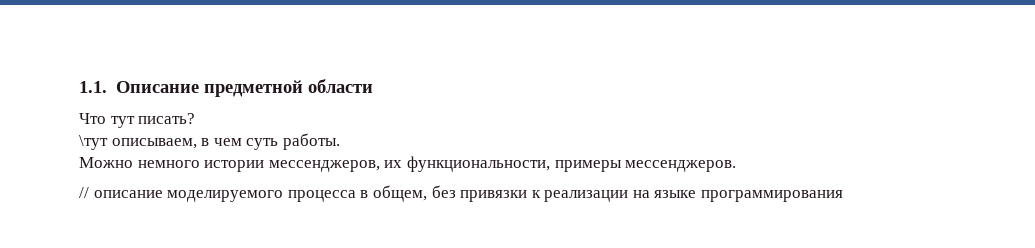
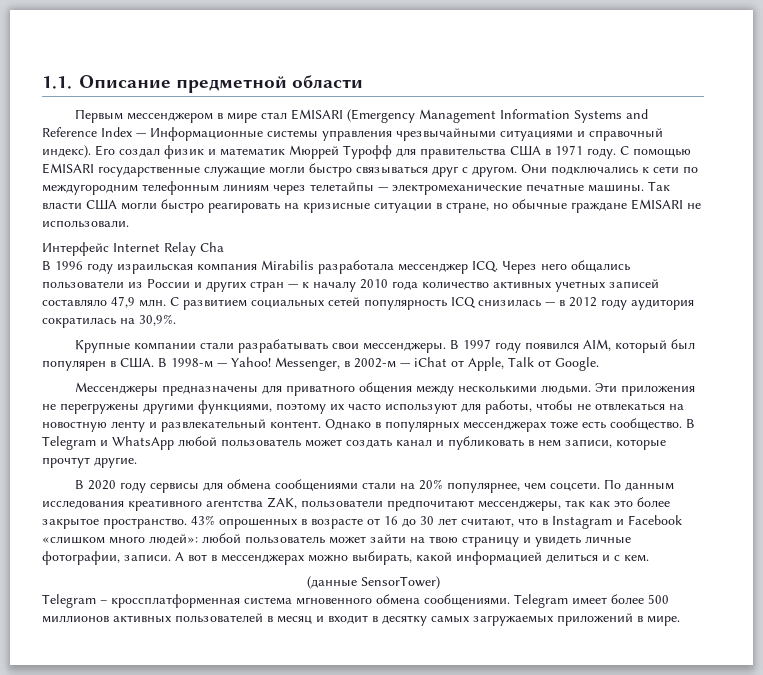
[79,113,196,128] [79,133,340,150] [79,156,737,172] [79,185,844,202] Что тут писать? // \тут описываем, в чем суть работы. // Можно немного истории мессенджеров, их функциональности, примеры мессенджеров. // // описание моделируемого процесса в общем, без привязки к реализации на языке программирования -> [75,109,649,123] [42,127,663,141] [42,145,691,159] [42,163,698,177] [42,181,670,195] [42,199,701,213] [42,220,129,228] [42,242,224,256] [42,260,630,274] [42,279,659,292] [42,296,694,310] [42,314,176,328] [75,339,696,353] [42,357,599,371] [75,382,696,396] [42,400,684,414] [42,418,695,432] [42,436,666,450] [42,457,137,468] [75,479,675,493] [42,497,670,511] [42,515,682,529] [42,533,631,547] [42,551,649,565] [306,576,440,589] [42,594,669,608] [42,613,680,626] Первым мессенджером в мире стал EMISARI (Emergency Management Information Systems and Reference Index — Информационные системы управления чрезвычайными ситуациями и cправочный индекс). Его создал физик и математик Мюррей Турофф для правительства США в 1971 году. С помощью EMISARI государственные служащие могли быстро связываться друг с другом. Они подключались к сети по междугородним телефонным линиям через телетайпы — электромеханические печатные машины. Так власти США могли быстро реагировать на кризисные ситуации в стране, но обычные граждане EMISARI не использовали. // Интерфейс Internet Relay Cha // В 1996 году израильская компания Mirabilis разработала мессенджер ICQ. Через него общались пользователи из России и других стран — к началу 2010 года количество активных учетных записей составляло 47,9 млн. С развитием социальных сетей популярность ICQ снизилась — в 2012 году аудитория сократилась на 30,9%. // Крупные компании стали разрабатывать свои мессенджеры. В 1997 году появился AIM, который был популярен в США. В 1998-м — Yahoo! Messenger, в 2002-м — iChat от Apple, Talk от Google. // Мессенджеры предназначены для приватного общения между несколькими людьми. Эти приложения не перегружены другими функциями, поэтому их часто используют для работы, чтобы не отвлекаться на новостную ленту и развлекательный контент. Однако в популярных мессенджерах тоже есть сообщество. В Telegram и WhatsApp любой пользователь может создать канал и публиковать в нем записи, которые прочтут другие. // В 2020 году сервисы для обмена сообщениями стали на 20% популярнее, чем соцсети. По данным исследования креативного агентства ZAK, пользователи предпочитают мессенджеры, так как это более закрытое пространство. 43% опрошенных в возрасте от 16 до 30 лет считают, что в Instagram и Facebook «слишком много людей»: любой пользователь может зайти на твою страницу и увидеть личные фотографии, записи. А вот в мессенджерах можно выбирать, какой информацией делиться и с кем. // (данные SensorTower) // Telegram – кроссплатформенная система мгновенного обмена сообщениями. Telegram имеет более 500 миллионов активных пользователей в месяц и входит в десятку самых загружаемых приложений в мире.

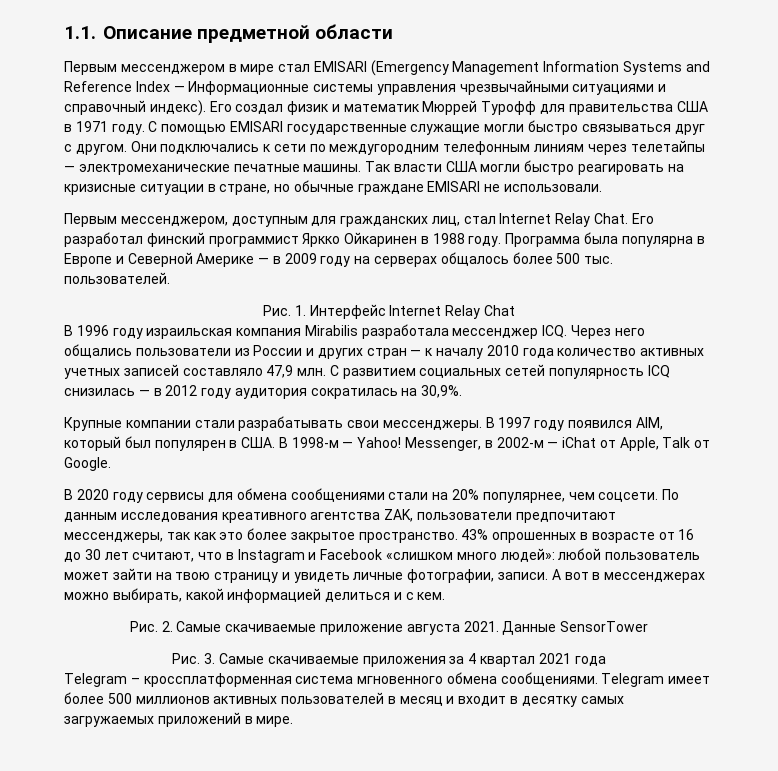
(129, 224) none -> [64,213,654,227] [64,232,705,247] [64,252,614,267] [64,272,170,284] [263,305,306,316] Первым мессенджером, доступным для гражданских лиц, стал Internet Relay Chat. Его разработал финский программист Яркко Ойкаринен в 1988 году. Программа была популярна в Европе и Северной Америке — в 2009 году на серверах общалось более 500 тыс. пользователей. // Рис. 1.
[200,242,224,252] Cha -> [483,305,515,316] Chat
[75,382,696,396] [42,400,684,414] [42,418,695,432] [42,436,666,450] [42,457,137,468] // Мессенджеры предназначены для приватного общения между несколькими людьми. Эти приложения не перегружены другими функциями, поэтому их часто используют для работы, чтобы не отвлекаться на новостную ленту и развлекательный контент. Однако в популярных мессенджерах тоже есть сообщество. В Telegram и WhatsApp любой пользователь может создать канал и публиковать в нем записи, которые прочтут другие. -> (111, 464) none
[306,576,440,589] (данные SensorTower) -> [129,621,649,635] [172,653,606,667] Рис. 2. Самые скачиваемые приложение августа 2021. Данные SensorTower // Рис. 3. Самые скачиваемые приложения за 4 квартал 2021 года

